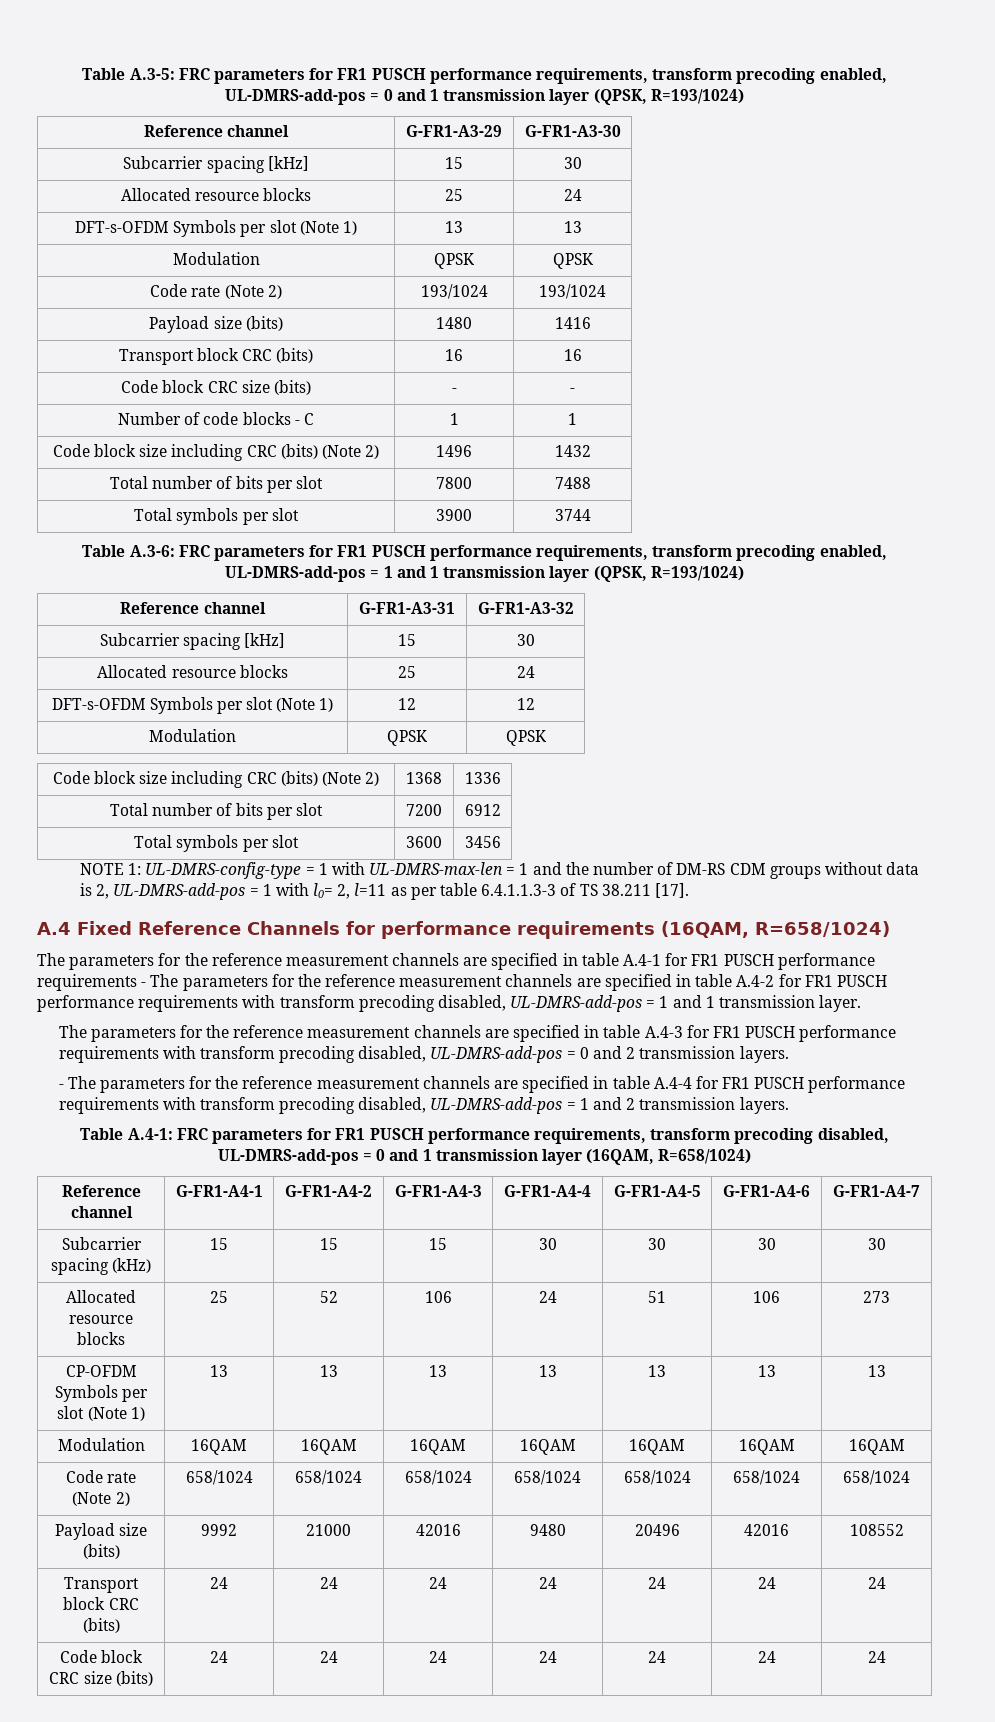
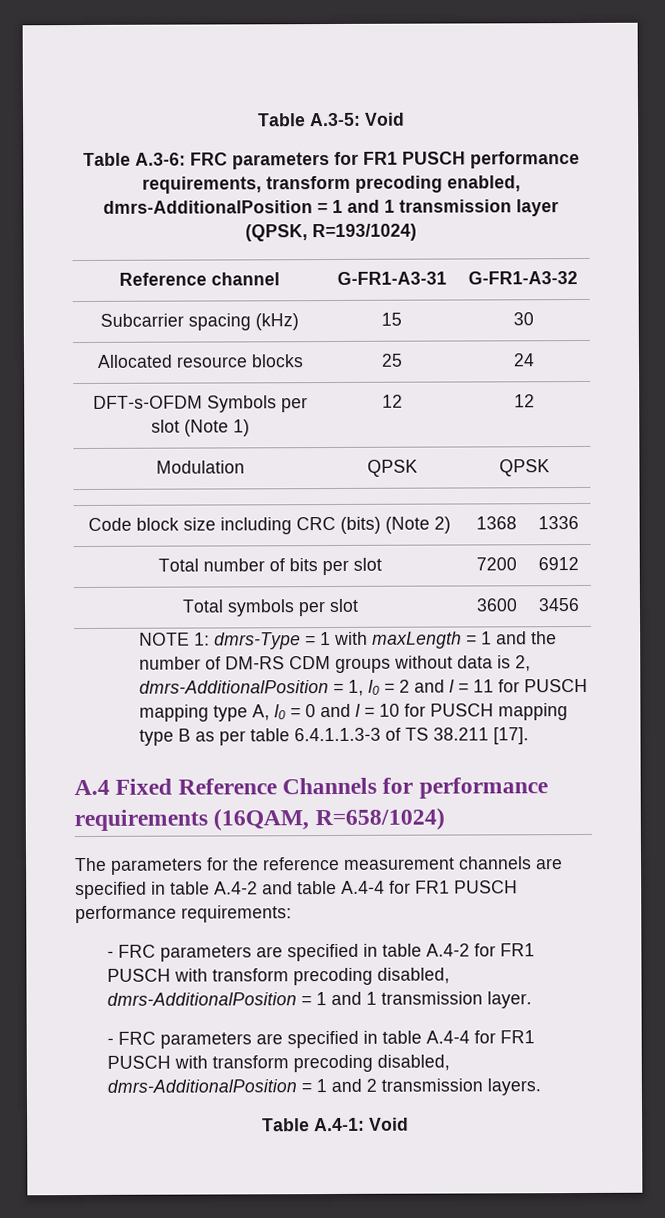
[178,68,887,84] [225,89,744,105] [143,125,290,137] [406,125,502,137] [524,125,621,137] [123,156,309,173] [445,157,463,169] [563,157,582,169] [120,188,312,201] [445,189,463,201] [563,189,582,201] [75,220,357,237] [445,221,463,233] [563,221,582,233] [172,252,260,265] [434,253,475,269] [552,253,594,269] [150,284,282,299] [420,284,488,299] [539,284,606,299] [149,316,283,333] [436,317,472,329] [554,317,591,329] [118,348,314,365] [445,349,463,361] [563,349,582,361] [121,380,311,395] [451,388,457,393] [570,388,575,393] [118,412,314,425] [449,413,459,425] [568,413,577,425] [52,444,380,461] [436,445,472,457] [554,445,591,457] [110,476,323,493] [436,477,472,489] [554,477,591,489] [134,508,299,525] [436,509,472,521] [554,509,591,521] FRC parameters for FR1 PUSCH performance requirements, transform precoding enabled, UL-DMRS-add-pos = 0 and 1 transmission layer (QPSK, R=193/1024) // Reference channel | G-FR1-A3-29 | G-FR1-A3-30 // Subcarrier spacing [kHz] | 15 | 30 // Allocated resource blocks | 25 | 24 // DFT-s-OFDM Symbols per slot (Note 1) | 13 | 13 // Modulation | QPSK | QPSK // Code rate (Note 2) | 193/1024 | 193/1024 // Payload size (bits) | 1480 | 1416 // Transport block CRC (bits) | 16 | 16 // Code block CRC size (bits) | - | - // Number of code blocks - C | 1 | 1 // Code block size including CRC (bits) (Note 2) | 1496 | 1432 // Total number of bits per slot | 7800 | 7488 // Total symbols per slot | 3900 | 3744 -> [364,112,405,126] Void
[225,566,367,582] UL-DMRS-add-pos -> [103,200,313,214] dmrs-AdditionalPosition
[244,633,286,648] [kHz] -> [255,313,299,331] (kHz)
[145,862,504,879] UL-DMRS-config-type = 1 with UL-DMRS-max-len -> [213,631,462,650] dmrs-Type = 1 with maxLength
[113,883,387,900] UL-DMRS-add-pos = 1 with l0= 2, l=11 -> [138,678,588,696] [138,703,568,722] [138,728,191,746] dmrs-AdditionalPosition = 1, l0 = 2 and l = 11 for PUSCH mapping type A, l0 = 0 and l = 10 for PUSCH mapping type B
[623,953,875,970] [37,974,573,991] A.4-1 for FR1 PUSCH performance requirements - The parameters for the reference measurement channels -> [214,880,518,895] [75,905,292,924] [107,944,253,962] A.4-2 and table A.4-4 for FR1 PUSCH performance requirements: // - FRC parameters
[37,995,643,1012] performance requirements with transform precoding disabled, UL-DMRS-add-pos -> [174,967,451,986] [107,992,298,1006] with transform precoding disabled, dmrs-AdditionalPosition
[58,1025,897,1042] [58,1046,789,1063] [58,1076,490,1093] The parameters for the reference measurement channels are specified in table A.4-3 for FR1 PUSCH performance requirements with transform precoding disabled, UL-DMRS-add-pos = 0 and 2 transmission layers. // - The parameters for the reference measurement channels -> [107,1031,253,1049] - FRC parameters
[808,1076,906,1093] [58,1097,563,1114] performance requirements with transform precoding disabled, UL-DMRS-add-pos -> [174,1054,451,1073] [107,1079,298,1093] with transform precoding disabled, dmrs-AdditionalPosition
[176,1128,889,1144] [217,1149,752,1165] [61,1185,141,1197] [70,1206,133,1218] [175,1185,263,1197] [285,1185,372,1197] [394,1185,482,1197] [504,1185,591,1197] [613,1185,701,1197] [723,1185,810,1197] [833,1185,920,1197] [61,1237,142,1250] [50,1258,152,1275] [210,1238,228,1250] [319,1238,338,1250] [429,1238,447,1250] [538,1238,557,1250] [648,1238,666,1250] [757,1238,776,1250] [867,1238,886,1250] [66,1290,136,1303] [69,1315,133,1324] [77,1332,125,1345] [210,1291,228,1303] [319,1291,338,1303] [424,1291,452,1303] [538,1291,557,1303] [648,1291,666,1303] [753,1291,780,1303] [863,1291,890,1303] [65,1365,137,1377] [54,1385,149,1402] [57,1406,145,1421] [210,1365,228,1377] [319,1365,338,1377] [429,1365,447,1377] [538,1365,557,1377] [648,1365,666,1377] [757,1365,776,1377] [867,1365,886,1377] [57,1438,145,1451] [191,1439,247,1455] [300,1439,357,1455] [410,1439,466,1455] [519,1439,576,1455] [629,1439,685,1455] [738,1439,795,1455] [848,1439,905,1455] [65,1470,137,1483] [72,1492,130,1506] [185,1470,253,1485] [295,1470,362,1485] [404,1470,472,1485] [514,1470,581,1485] [623,1470,691,1485] [733,1470,800,1485] [843,1470,910,1485] [54,1523,148,1540] [82,1544,120,1559] [201,1524,237,1536] [306,1524,351,1536] [415,1524,461,1536] [529,1524,566,1536] [634,1524,680,1536] [744,1524,789,1536] [849,1524,904,1536] [64,1577,139,1593] [63,1597,139,1610] [82,1618,120,1633] [210,1577,228,1589] [319,1577,338,1589] [429,1577,447,1589] [538,1577,557,1589] [648,1577,666,1589] [757,1577,776,1589] [867,1577,886,1589] [59,1650,144,1663] [49,1671,153,1686] [210,1651,228,1663] [319,1651,338,1663] [429,1651,447,1663] [538,1651,557,1663] [648,1651,666,1663] [757,1651,776,1663] [867,1651,886,1663] FRC parameters for FR1 PUSCH performance requirements, transform precoding disabled, UL-DMRS-add-pos = 0 and 1 transmission layer (16QAM, R=658/1024) // Reference channel | G-FR1-A4-1 | G-FR1-A4-2 | G-FR1-A4-3 | G-FR1-A4-4 | G-FR1-A4-5 | G-FR1-A4-6 | G-FR1-A4-7 // Subcarrier spacing (kHz) | 15 | 15 | 15 | 30 | 30 | 30 | 30 // Allocated resource blocks | 25 | 52 | 106 | 24 | 51 | 106 | 273 // CP-OFDM Symbols per slot (Note 1) | 13 | 13 | 13 | 13 | 13 | 13 | 13 // Modulation | 16QAM | 16QAM | 16QAM | 16QAM | 16QAM | 16QAM | 16QAM // Code rate (Note 2) | 658/1024 | 658/1024 | 658/1024 | 658/1024 | 658/1024 | 658/1024 | 658/1024 // Payload size (bits) | 9992 | 21000 | 42016 | 9480 | 20496 | 42016 | 108552 // Transport block CRC (bits) | 24 | 24 | 24 | 24 | 24 | 24 | 24 // Code block CRC size (bits) | 24 | 24 | 24 | 24 | 24 | 24 | 24 -> [368,1117,409,1131] Void

